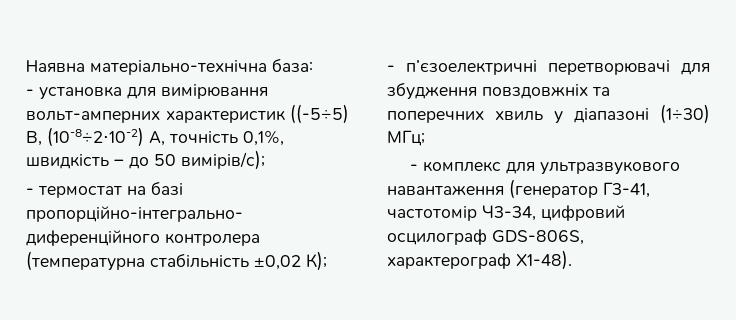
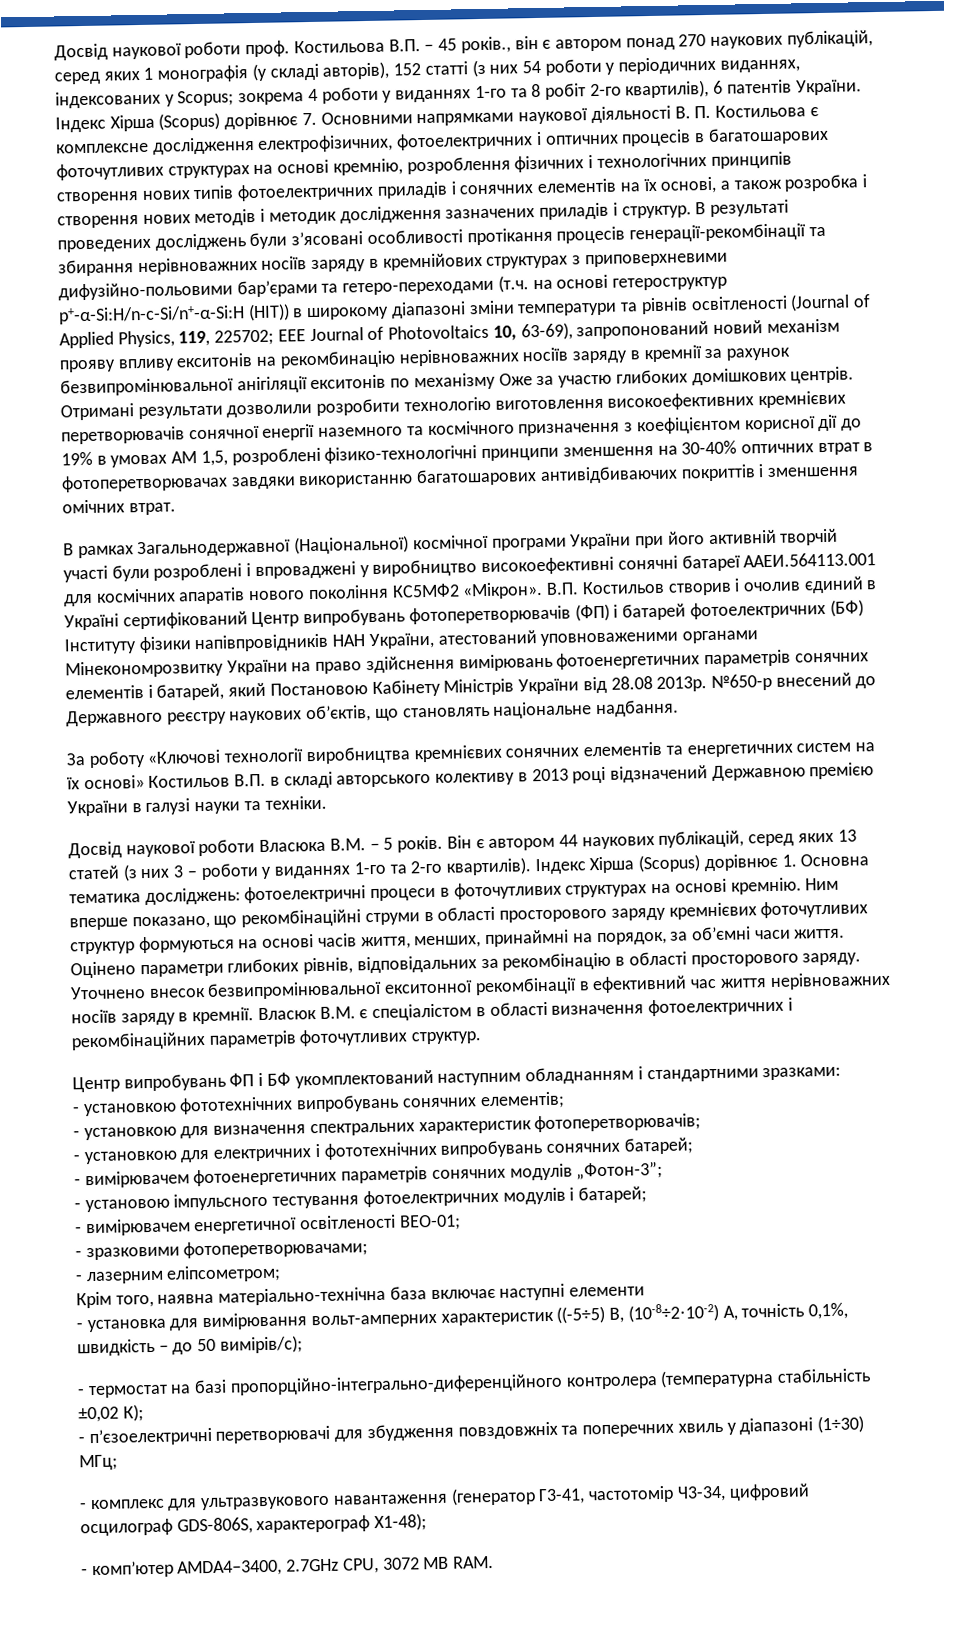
[26,58,313,75] Наявна матеріально-технічна база: -> [54,30,873,61] [54,56,800,85] [55,79,862,109] [55,104,819,133] [56,126,829,155] [56,151,792,181] [56,174,868,205] [57,199,789,229] [57,223,826,253] [58,252,728,277] [58,274,728,301] [58,293,871,325] [59,318,840,349] [59,345,790,373] [60,366,855,397] [60,390,847,421] [61,414,862,445] [61,440,874,468] [61,464,860,493] [62,499,176,516] [63,528,839,559] [63,552,877,583] [64,576,878,607] [64,599,864,631] [64,630,759,655] [65,649,869,679] [65,672,877,701] [66,699,680,727] [66,741,875,768] [66,762,875,790] [67,795,327,817] [68,829,857,859] [68,853,870,882] [69,877,840,906] [69,900,869,931] [70,926,846,955] [70,951,862,979] [70,971,891,1000] [71,997,793,1026] [71,1028,482,1051] [72,1066,842,1093] [73,1091,565,1117] [73,1113,702,1141] [73,1137,693,1165] [74,1160,664,1189] [74,1186,648,1213] [75,1214,461,1237] [75,1239,369,1261] [75,1264,282,1285] [76,1283,646,1309] Досвід наукової роботи проф. Костильова В.П. – 45 років., він є автором понад 270 наукових публікацій, серед яких 1 монографія (у складі авторів), 152 статті (з них 54 роботи у періодичних виданнях, індексованих у Scopus; зокрема 4 роботи у виданнях 1-го та 8 робіт 2-го квартилів), 6 патентів України. Індекс Хірша (Scopus) дорівнює 7. Основними напрямками наукової діяльності В. П. Костильова є комплексне дослідження електрофізичних, фотоелектричних і оптичних процесів в багатошарових фоточутливих структурах на основі кремнію, розроблення фізичних і технологічних принципів створення нових типів фотоелектричних приладів і сонячних елементів на їх основі, а також розробка і створення нових методів і методик дослідження зазначених приладів і структур. В результаті проведених досліджень були з’ясовані особливості протікання процесів генерації-рекомбінації та збирання нерівноважних носіїв заряду в кремнійових структурах з приповерхневими дифузійно-польовими бар’єрами та гетеро-переходами (т.ч. на основі гетероструктур p+-α-Si:H/n-c-Si/n+-α-Si:H (HIT)) в широкому діапазоні зміни температури та рівнів освітленості (Journal of Applied Physics, 119, 225702; EEE Journal of Photovoltaics 10, 63-69), запропонований новий механізм прояву впливу екситонів на рекомбинацію нерівноважних носіїв заряду в кремнії за рахунок безвипромінювальної анігіляції екситонів по механізму Оже за участю глибоких домішкових центрів. Отримані результати дозволили розробити технологію виготовлення високоефективних кремнієвих перетворювачів сонячної енергії наземного та космічного призначення з коефіцієнтом корисної дії до 19% в умовах АМ 1,5, розроблені фізико-технологічні принципи зменшення на 30-40% оптичних втрат в фотоперетворювачах завдяки використанню багатошарових антивідбиваючих покриттів і зменшення омічних втрат. // В рамках Загальнодержавної (Національної) космічної програми України при його активній творчій участі були розроблені і впроваджені у виробництво високоефективні сонячні батареї ААЕИ.564113.001 для космічних апаратів нового покоління КС5МФ2 «Мікрон». В.П. Костильов створив і очолив єдиний в Україні сертифікований Центр випробувань фотоперетворювачів (ФП) і батарей фотоелектричних (БФ) Інституту фізики напівпровідників НАН України, атестований уповноваженими органами Мінекономрозвитку України на право здійснення вимірювань фотоенергетичних параметрів сонячних елементів і батарей, який Постановою Кабінету Міністрів України від 28.08 2013р. №650-р внесений до Державного реєстру наукових об’єктів, що становлять національне надбання. // За роботу «Ключові технології виробництва кремнієвих сонячних елементів та енергетичних систем на їх основі» Костильов В.П. в складі авторського колективу в 2013 році відзначений Державною премією України в галузі науки та техніки. // Досвід наукової роботи Власюка В.М. – 5 років. Він є автором 44 наукових публікацій, серед яких 13 статей (з них 3 – роботи у виданнях 1-го та 2-го квартилів). Індекс Хірша (Scopus) дорівнює 1. Основна тематика досліджень: фотоелектричні процеси в фоточутливих структурах на основі кремнію. Ним вперше показано, що рекомбінаційні струми в області просторового заряду кремнієвих фоточутливих структур формуються на основі часів життя, менших, принаймні на порядок, за об’ємні часи життя. Оцінено параметри глибоких рівнів, відповідальних за рекомбінацію в області просторового заряду. Уточнено внесок безвипромінювальної екситонної рекомбінації в ефективний час життя нерівноважних носіїв заряду в кремнії. Власюк В.М. є спеціалістом в області визначення фотоелектричних і рекомбінаційних параметрів фоточутливих структур. // Центр випробувань ФП і БФ укомплектований наступним обладнанням і стандартними зразками: // - установкою фототехнічних випробувань сонячних елементів; // - установкою для визначення спектральних характеристик фотоперетворювачів; // - установкою для електричних і фототехнічних випробувань сонячних батарей; // - вимірювачем фотоенергетичних параметрів сонячних модулів „Фотон-3”; // - установою імпульсного тестування фотоелектричних модулів і батарей; // - вимірювачем енергетичної освітленості ВЕО-01; // - зразковими фотоперетворювачами; // - лазерним еліпсометром; // Крім того, наявна матеріально-технічна база включає наступні елементи
[516,250,572,270] Х1-48). -> [374,1513,428,1532] [81,1555,495,1579] Х1-48); // - комп’ютер AMDA4–3400, 2.7GHz CPU, 3072 MB RAM.

